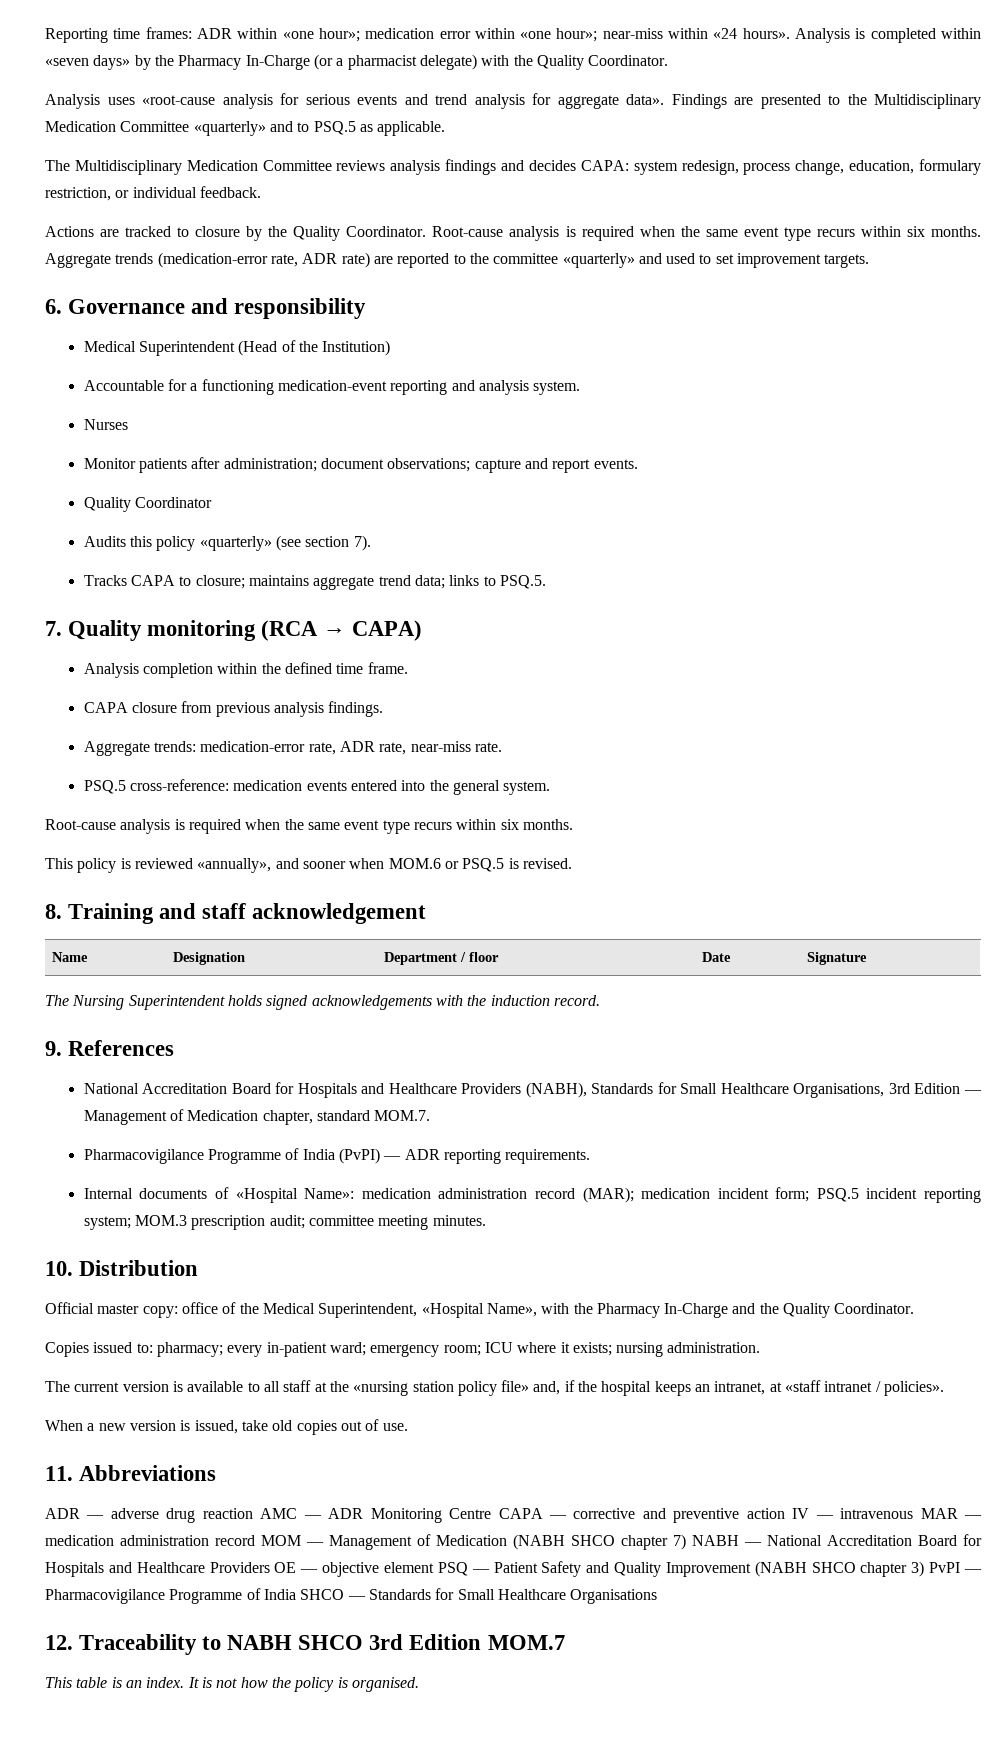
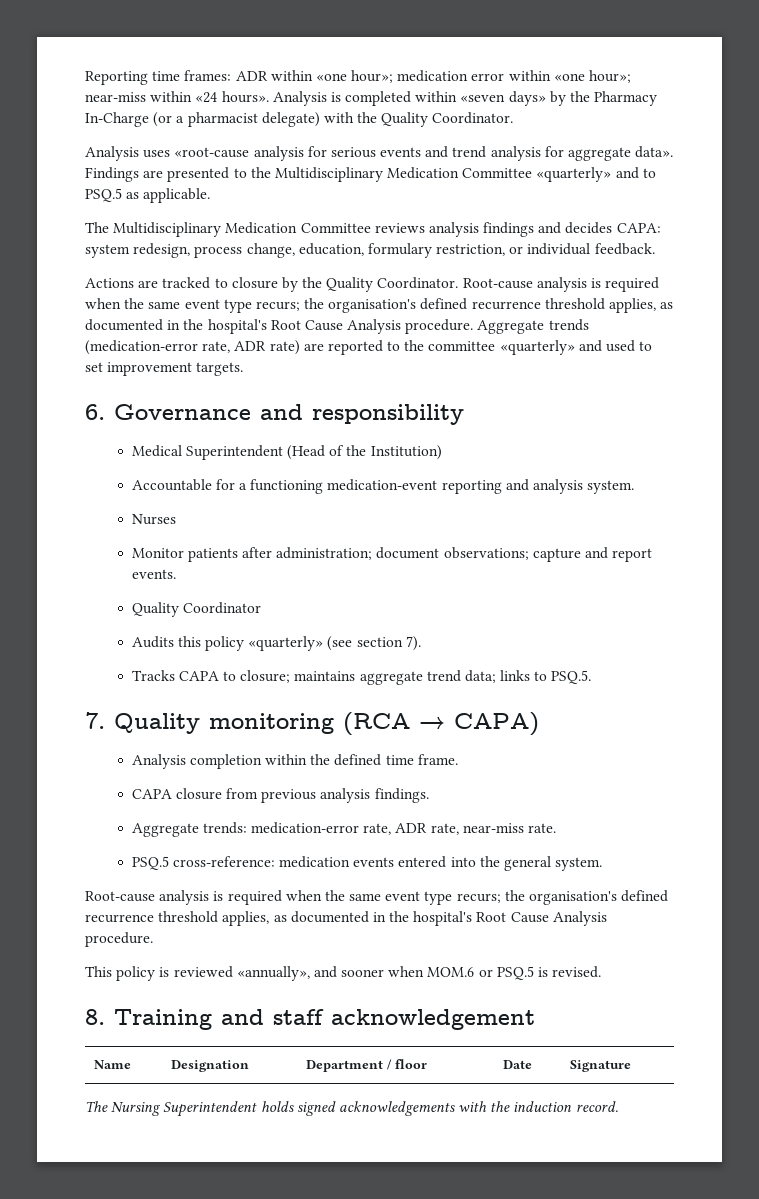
[816,226,981,237] recurs within six months. -> [255,298,674,313] [85,319,474,334] recurs; the organisation's defined recurrence threshold applies, as documented in the hospital's Root Cause Analysis procedure.
[413,819,573,830] recurs within six months. -> [456,890,669,905] [85,911,607,926] [85,932,153,947] recurs; the organisation's defined recurrence threshold applies, as documented in the hospital's Root Cause Analysis procedure.
[45,1040,175,1056] [83,1082,982,1098] [83,1109,431,1125] [83,1148,591,1164] [83,1187,982,1203] [83,1215,486,1230] [45,1260,199,1276] [45,1302,915,1318] [45,1342,761,1357] [45,1380,945,1396] [45,1419,408,1435] [45,1465,217,1481] [45,1508,983,1523] [45,1534,982,1550] [45,1561,983,1577] [45,1588,658,1604] [45,1634,565,1655] [45,1677,419,1692] // 9. References // National Accreditation Board for Hospitals and Healthcare Providers (NABH), Standards for Small Healthcare Organisations, 3rd Edition — Management of Medication chapter, standard MOM.7. // Pharmacovigilance Programme of India (PvPI) — ADR reporting requirements. // Internal documents of «Hospital Name»: medication administration record (MAR); medication incident form; PSQ.5 incident reporting system; MOM.3 prescription audit; committee meeting minutes. // 10. Distribution // Official master copy: office of the Medical Superintendent, «Hospital Name», with the Pharmacy In-Charge and the Quality Coordinator. // Copies issued to: pharmacy; every in-patient ward; emergency room; ICU where it exists; nursing administration. // The current version is available to all staff at the «nursing station policy file» and, if the hospital keeps an intranet, at «staff intranet / policies». // When a new version is issued, take old copies out of use. // 11. Abbreviations // ADR — adverse drug reaction AMC — ADR Monitoring Centre CAPA — corrective and preventive action IV — intravenous MAR — medication administration record MOM — Management of Medication (NABH SHCO chapter 7) NABH — National Accreditation Board for Hospitals and Healthcare Providers OE — objective element PSQ — Patient Safety and Quality Improvement (NABH SHCO chapter 3) PvPI — Pharmacovigilance Programme of India SHCO — Standards for Small Healthcare Organisations // 12. Traceability to NABH SHCO 3rd Edition MOM.7 // This table is an index. It is not how the policy is organised. -> (618, 1106) none

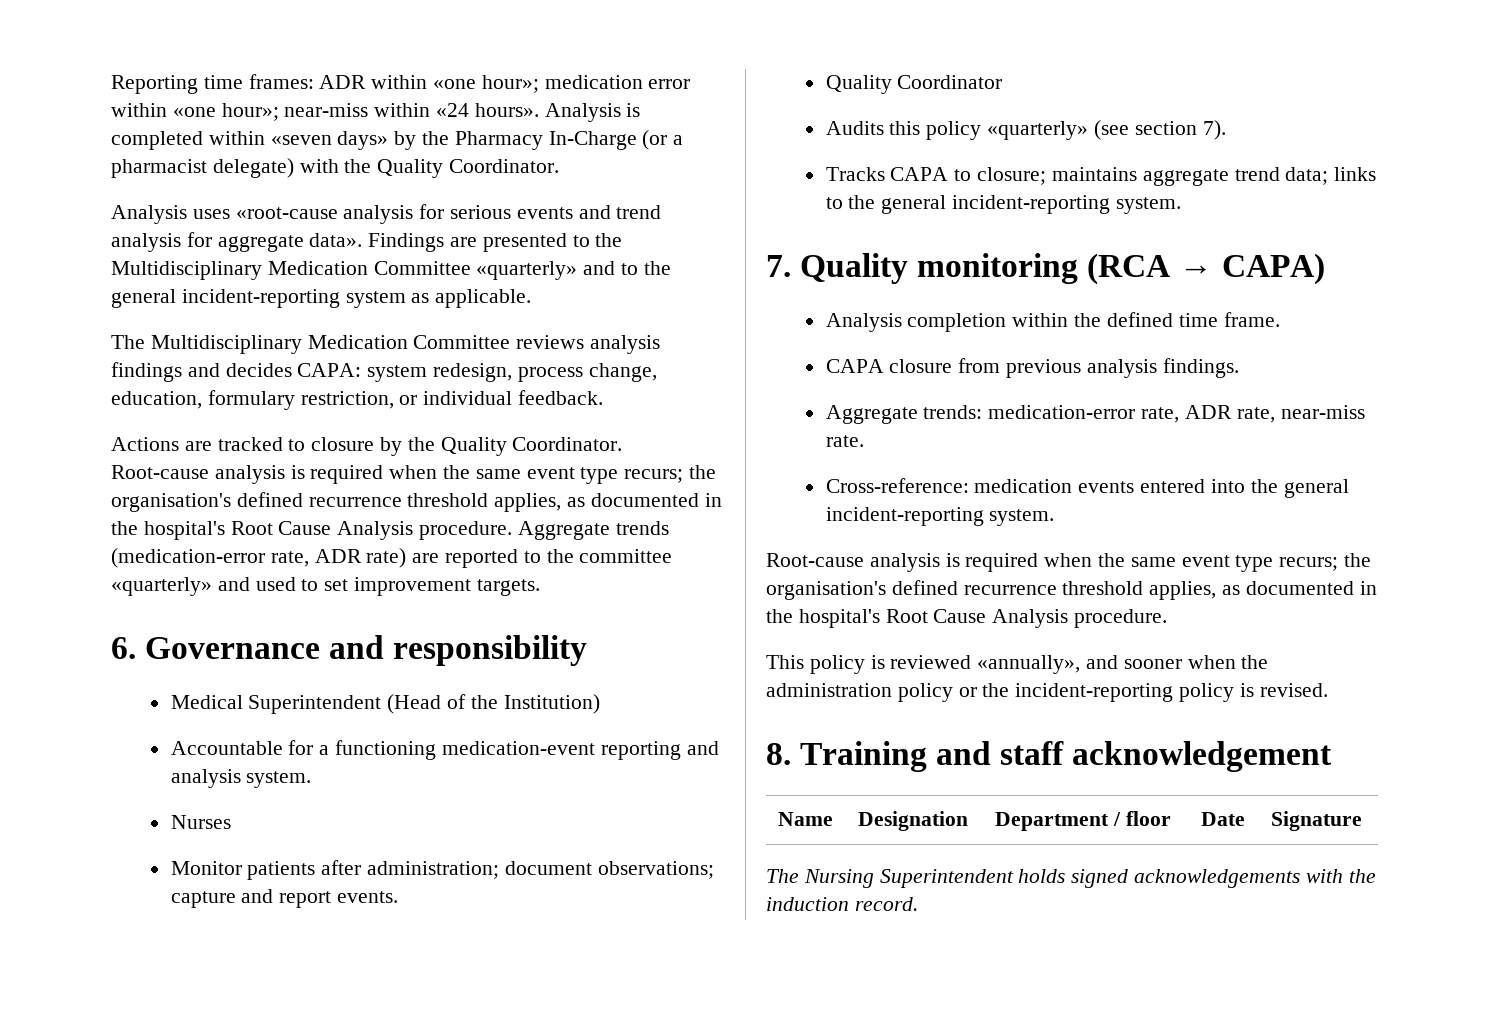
[85,188,122,202] PSQ.5 -> [643,261,671,275] [111,289,406,308] the general incident-reporting system
[551,670,592,684] PSQ.5. -> [848,195,1181,214] the general incident-reporting system.
[131,856,275,870] PSQ.5 cross-reference: -> [825,478,969,493] Cross-reference:
(551, 863) none -> [825,507,984,526] incident-reporting
[427,966,534,980] MOM.6 or PSQ.5 -> [1241,655,1269,669] [766,683,1235,702] the administration policy or the incident-reporting policy

